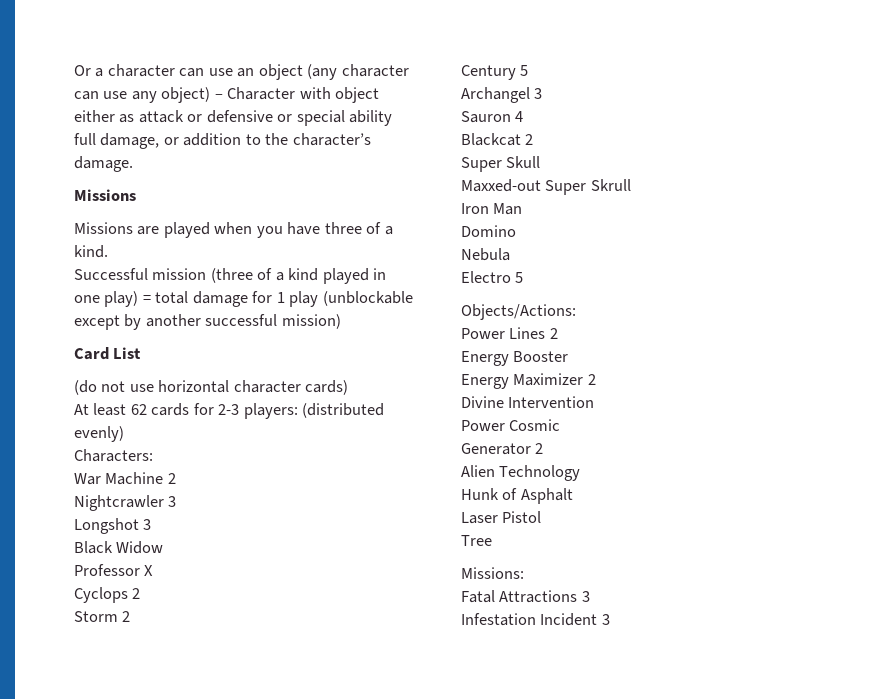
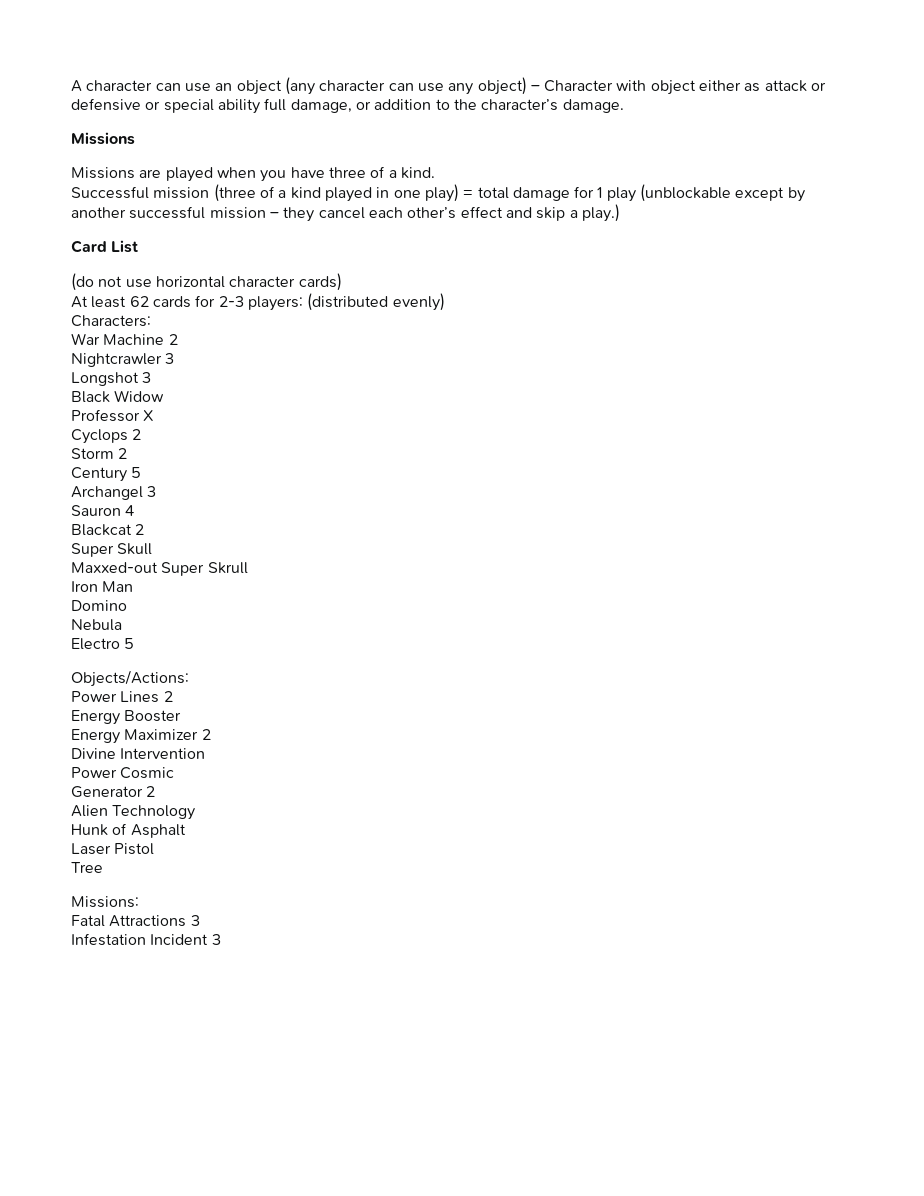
[74,65,104,77] Or a -> [71,80,82,92] A
[281,314,341,329] mission) -> [209,204,620,222] mission – they cancel each other’s effect and skip a play.)

